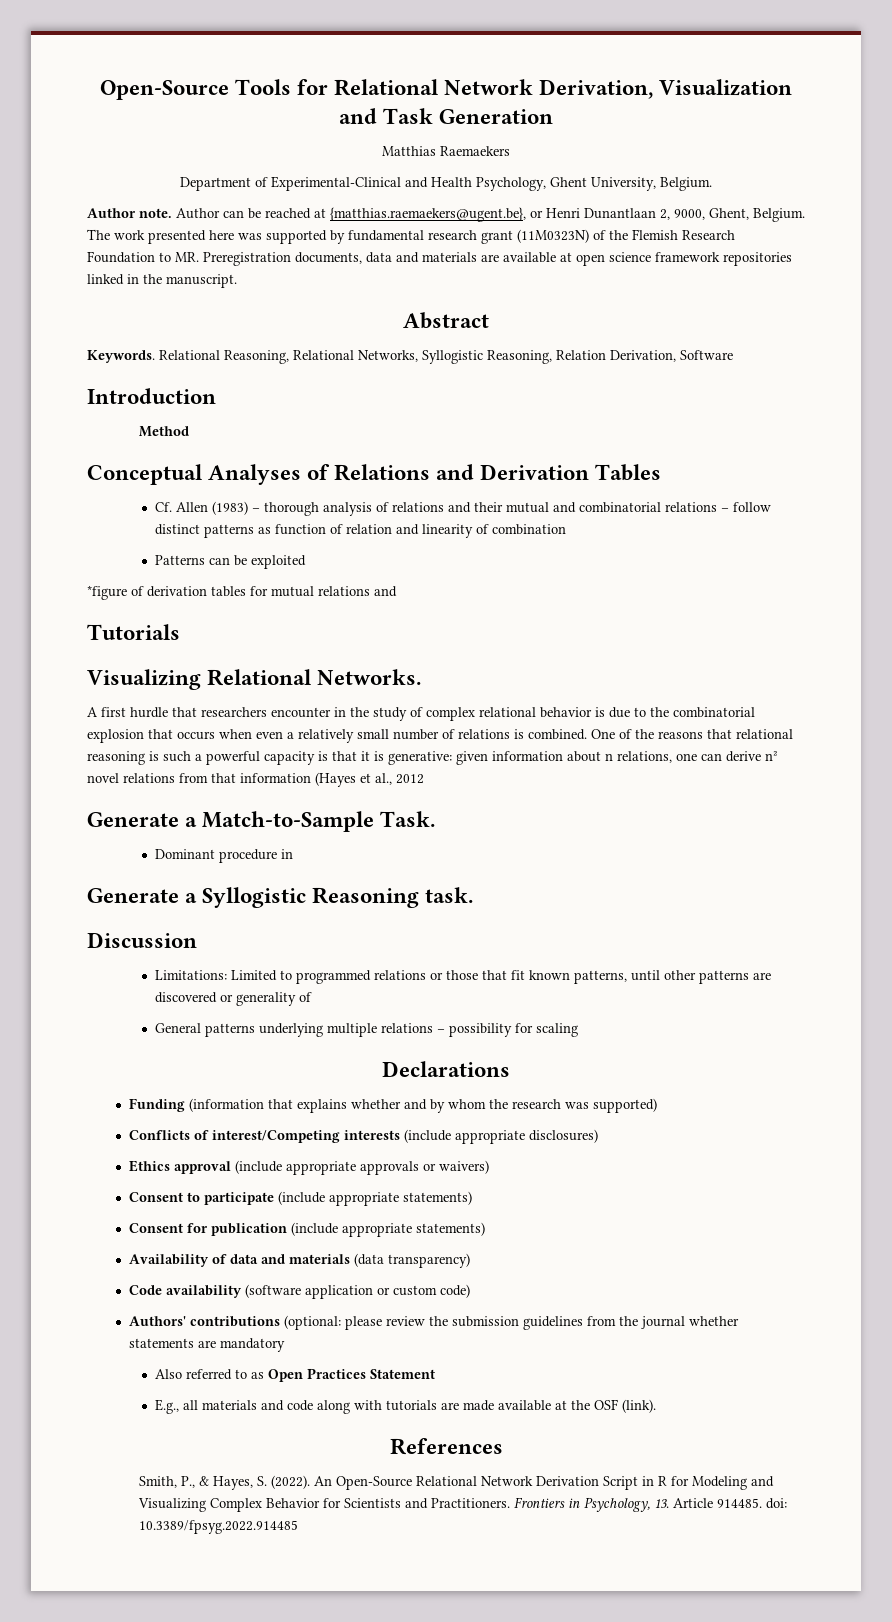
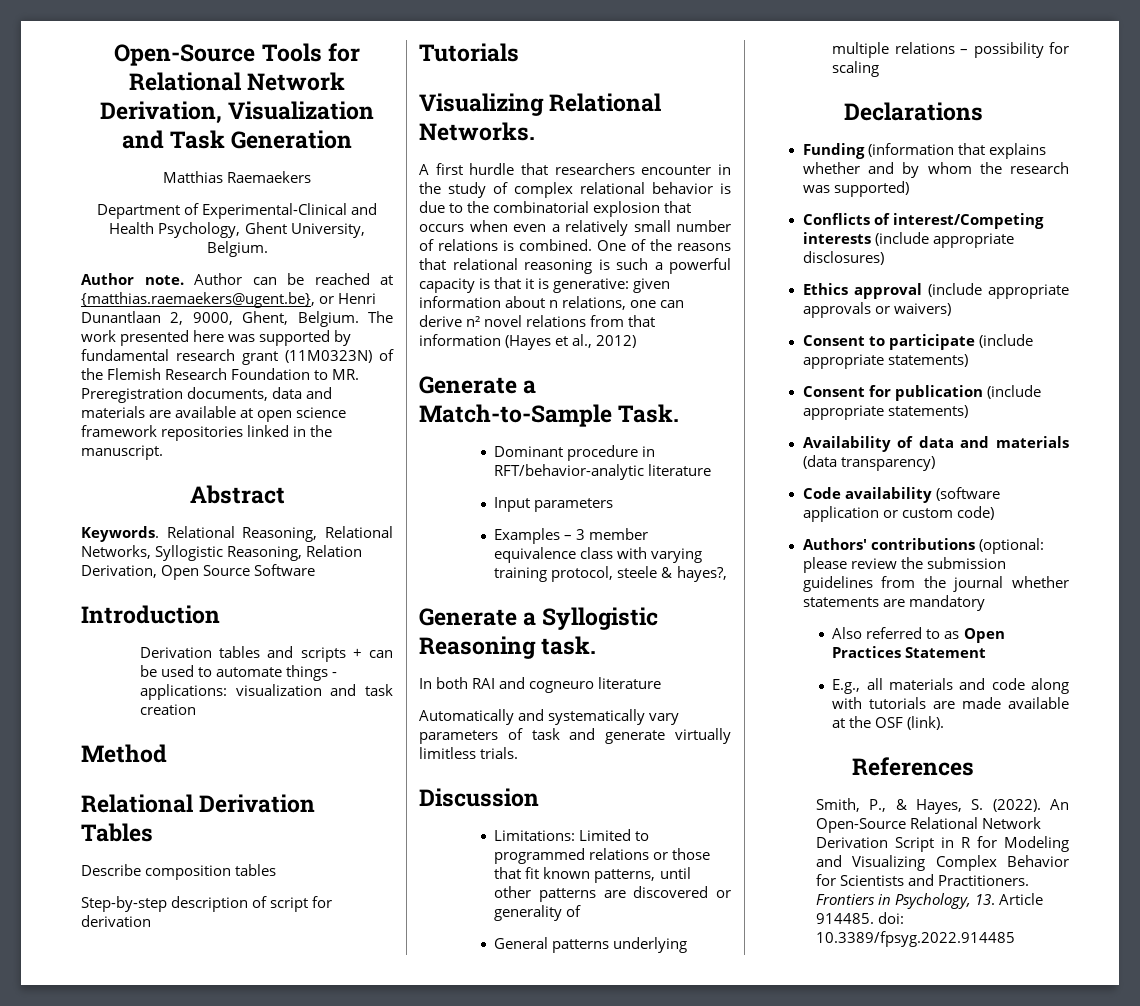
(676, 356) none -> [161,565,251,580] Open Source
[138,426,189,437] [87,464,662,485] [154,501,771,516] [154,524,566,538] [154,555,306,569] [87,585,397,600] Method // Conceptual Analyses of Relations and Derivation Tables // Cf. Allen (1983) – thorough analysis of relations and their mutual and combinatorial relations – follow distinct patterns as function of relation and linearity of combination // Patterns can be exploited // *figure of derivation tables for mutual relations and -> [139,646,394,662] [139,665,338,681] [139,684,393,700] [139,704,196,715] [81,744,167,763] [81,794,316,813] [81,823,153,842] [81,864,277,880] [81,896,333,912] [81,915,151,927] Derivation tables and scripts + can be used to automate things - applications: visualization and task creation // Method // Relational Derivation Tables // Describe composition tables // Step-by-step description of script for derivation
[396,774,424,784] 2012 -> [596,335,637,348] 2012)
(293, 854) none -> [494,464,712,480] [494,497,614,512] [494,528,649,544] [494,547,703,563] [494,566,727,582] RFT/behavior-analytic literature // Input parameters // Examples – 3 member equivalence class with varying training protocol, steele & hayes?,
(474, 895) none -> [419,677,662,693] [419,709,680,725] [419,728,731,744] [419,747,519,759] // In both RAI and cogneuro literature // Automatically and systematically vary parameters of task and generate virtually limitless trials.

